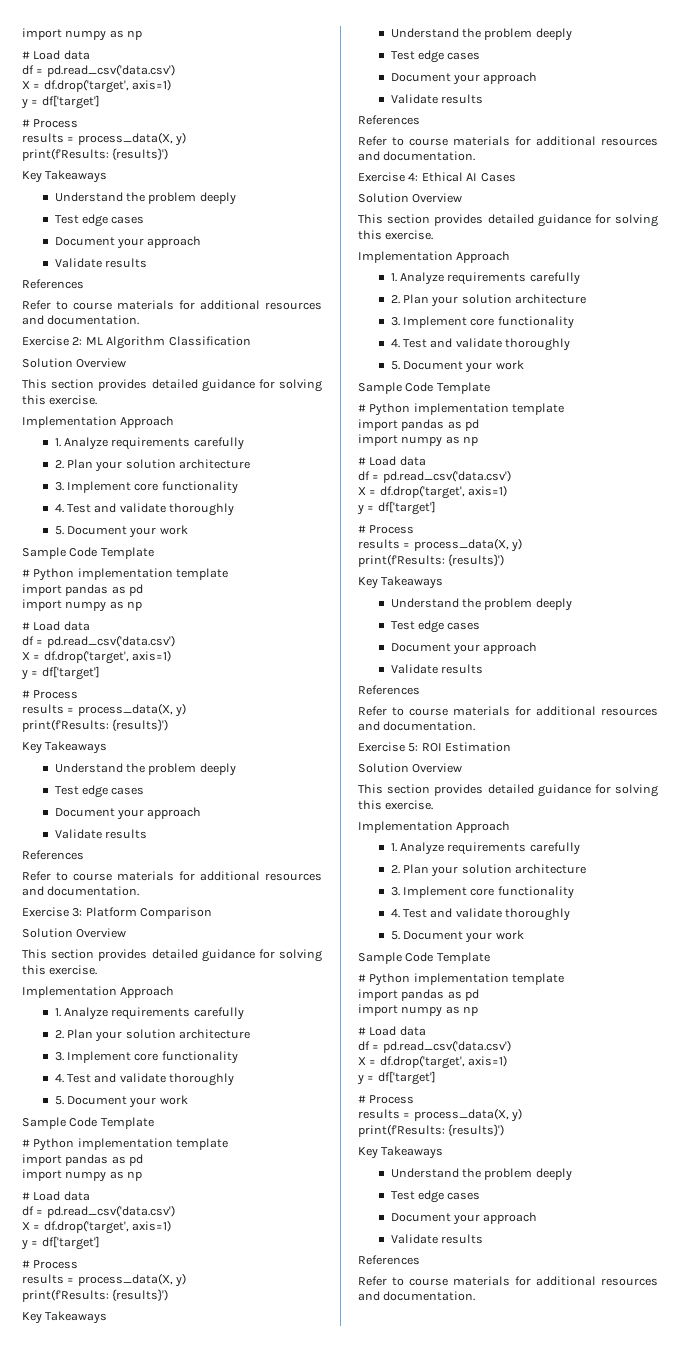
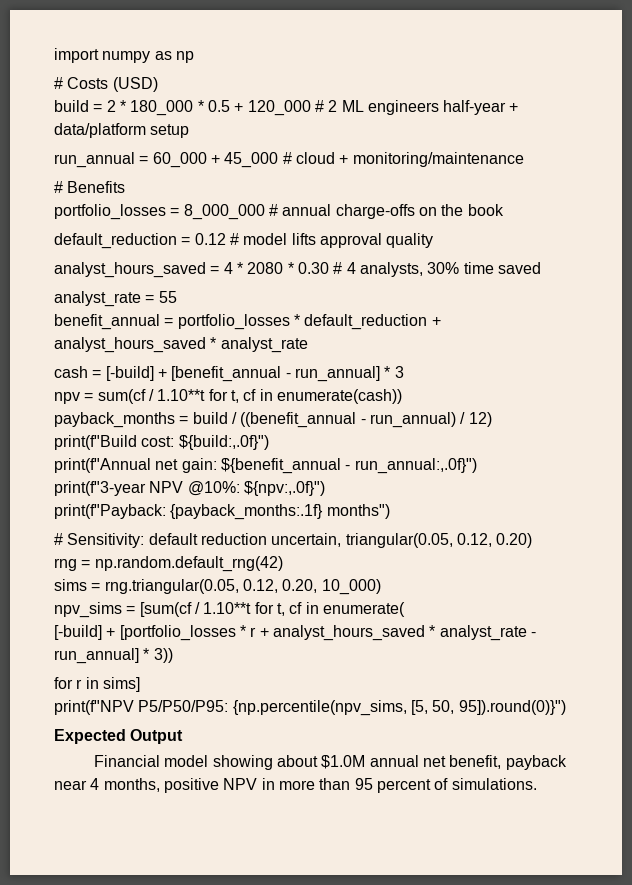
[22,28,143,41] [22,50,90,60] [22,64,175,77] [22,79,172,93] [21,95,100,109] [22,119,79,128] [22,132,187,146] [22,148,169,161] [22,170,108,183] [54,192,236,205] [54,214,145,227] [54,236,202,249] [54,258,148,268] [22,279,84,289] [22,300,322,310] [22,315,140,325] [22,336,251,349] [22,358,127,368] [22,379,322,392] [22,395,98,405] [22,416,175,428] [54,437,244,450] [54,459,251,472] [54,481,238,494] [54,503,235,516] [54,525,188,538] [22,547,154,559] [22,568,229,581] [22,584,144,596] [22,599,143,612] [22,621,90,631] [22,635,175,648] [22,650,172,664] [21,666,100,680] [22,690,79,699] [22,703,187,717] [22,719,169,732] [22,741,108,754] [54,763,236,776] [54,785,145,798] [54,807,202,820] [54,829,148,839] [22,850,84,860] [22,871,322,881] [22,886,140,896] [22,907,213,919] [22,928,127,938] [22,949,322,962] [22,965,98,975] [22,986,175,998] [54,1007,244,1020] [54,1029,251,1042] [54,1051,238,1064] [54,1073,235,1086] [54,1095,188,1108] [22,1117,154,1129] [22,1138,229,1151] [22,1154,144,1166] [22,1169,143,1182] [22,1191,90,1201] [22,1205,175,1218] [22,1220,172,1234] [21,1236,100,1250] [22,1260,79,1269] [22,1273,187,1287] [22,1289,169,1302] [22,1311,108,1324] [390,28,572,41] [390,50,481,63] [390,72,538,85] [390,94,484,104] [358,115,420,125] [358,136,658,146] [358,151,476,161] [358,172,516,182] [358,193,463,203] [358,214,658,227] [358,230,434,240] [358,251,511,263] [390,272,580,285] [390,294,587,307] [390,316,574,329] [390,338,571,351] [390,360,524,373] [358,382,490,394] [358,403,565,416] [358,419,480,431] [358,434,479,447] [358,456,426,466] [358,470,511,483] [358,485,508,499] [357,501,436,515] [358,525,415,534] [358,538,523,552] [358,554,505,567] [358,576,444,589] [390,598,572,611] [390,620,481,633] [390,642,538,655] [390,664,484,674] [358,685,420,695] [358,706,658,716] [358,721,476,731] [358,742,512,752] [358,763,463,773] [358,784,658,797] [358,800,434,810] [358,821,511,833] [390,842,580,855] [390,864,587,877] [390,886,574,899] [390,908,571,921] [390,930,524,943] [358,952,490,964] [358,973,565,986] [358,989,480,1001] [358,1004,479,1017] [358,1026,426,1036] [358,1040,511,1053] [358,1055,508,1069] [357,1071,436,1085] [358,1095,415,1104] [358,1108,523,1122] [358,1124,505,1137] [358,1146,444,1159] [390,1168,572,1181] [390,1190,481,1203] [390,1212,538,1225] [390,1234,484,1244] [358,1255,420,1265] [358,1276,658,1286] [358,1291,476,1301] import numpy as np // # Load data // df = pd.read_csv('data.csv') // X = df.drop('target', axis=1) // y = df['target'] // # Process // results = process_data(X, y) // print(f'Results: {results}') // Key Takeaways // Understand the problem deeply // Test edge cases // Document your approach // Validate results // References // Refer to course materials for additional resources and documentation. // Exercise 2: ML Algorithm Classification // Solution Overview // This section provides detailed guidance for solving this exercise. // Implementation Approach // 1. Analyze requirements carefully // 2. Plan your solution architecture // 3. Implement core functionality // 4. Test and validate thoroughly // 5. Document your work // Sample Code Template // # Python implementation template // import pandas as pd // import numpy as np // # Load data // df = pd.read_csv('data.csv') // X = df.drop('target', axis=1) // y = df['target'] // # Process // results = process_data(X, y) // print(f'Results: {results}') // Key Takeaways // Understand the problem deeply // Test edge cases // Document your approach // Validate results // References // Refer to course materials for additional resources and documentation. // Exercise 3: Platform Comparison // Solution Overview // This section provides detailed guidance for solving this exercise. // Implementation Approach // 1. Analyze requirements carefully // 2. Plan your solution architecture // 3. Implement core functionality // 4. Test and validate thoroughly // 5. Document your work // Sample Code Template // # Python implementation template // import pandas as pd // import numpy as np // # Load data // df = pd.read_csv('data.csv') // X = df.drop('target', axis=1) // y = df['target'] // # Process // results = process_data(X, y) // print(f'Results: {results}') // Key Takeaways // Understand the problem deeply // Test edge cases // Document your approach // Validate results // References // Refer to course materials for additional resources and documentation. // Exercise 4: Ethical AI Cases // Solution Overview // This section provides detailed guidance for solving this exercise. // Implementation Approach // 1. Analyze requirements carefully // 2. Plan your solution architecture // 3. Implement core functionality // 4. Test and validate thoroughly // 5. Document your work // Sample Code Template // # Python implementation template // import pandas as pd // import numpy as np // # Load data // df = pd.read_csv('data.csv') // X = df.drop('target', axis=1) // y = df['target'] // # Process // results = process_data(X, y) // print(f'Results: {results}') // Key Takeaways // Understand the problem deeply // Test edge cases // Document your approach // Validate results // References // Refer to course materials for additional resources and documentation. // Exercise 5: ROI Estimation // Solution Overview // This section provides detailed guidance for solving this exercise. // Implementation Approach // 1. Analyze requirements carefully // 2. Plan your solution architecture // 3. Implement core functionality // 4. Test and validate thoroughly // 5. Document your work // Sample Code Template // # Python implementation template // import pandas as pd // import numpy as np // # Load data // df = pd.read_csv('data.csv') // X = df.drop('target', axis=1) // y = df['target'] // # Process // results = process_data(X, y) // print(f'Results: {results}') // Key Takeaways // Understand the problem deeply // Test edge cases // Document your approach // Validate results // References // Refer to course materials for additional resources and documentation. -> [54,48,194,63] [54,77,158,92] [54,100,519,116] [54,123,190,138] [54,152,524,168] [54,181,126,193] [54,204,504,220] [54,233,434,249] [54,262,541,278] [54,291,177,307] [54,314,441,330] [54,337,308,353] [54,366,404,382] [54,389,402,404] [54,412,492,428] [54,435,269,450] [54,458,477,474] [54,481,325,496] [54,504,390,520] [54,533,533,548] [54,556,283,572] [54,579,381,595] [54,602,405,618] [54,625,536,641] [54,648,173,664] [54,677,140,692] [54,700,566,716] [54,729,184,744] [93,755,567,770] [54,778,537,793] import numpy as np // # Costs (USD) // build = 2 * 180_000 * 0.5 + 120_000 # 2 ML engineers half-year + data/platform setup // run_annual = 60_000 + 45_000 # cloud + monitoring/maintenance // # Benefits // portfolio_losses = 8_000_000 # annual charge-offs on the book // default_reduction = 0.12 # model lifts approval quality // analyst_hours_saved = 4 * 2080 * 0.30 # 4 analysts, 30% time saved // analyst_rate = 55 // benefit_annual = portfolio_losses * default_reduction + analyst_hours_saved * analyst_rate // cash = [-build] + [benefit_annual - run_annual] * 3 // npv = sum(cf / 1.10**t for t, cf in enumerate(cash)) // payback_months = build / ((benefit_annual - run_annual) / 12) // print(f"Build cost: ${build:,.0f}") // print(f"Annual net gain: ${benefit_annual - run_annual:,.0f}") // print(f"3-year NPV @10%: ${npv:,.0f}") // print(f"Payback: {payback_months:.1f} months") // # Sensitivity: default reduction uncertain, triangular(0.05, 0.12, 0.20) // rng = np.random.default_rng(42) // sims = rng.triangular(0.05, 0.12, 0.20, 10_000) // npv_sims = [sum(cf / 1.10**t for t, cf in enumerate( // [-build] + [portfolio_losses * r + analyst_hours_saved * analyst_rate - run_annual] * 3)) // for r in sims] // print(f"NPV P5/P50/P95: {np.percentile(npv_sims, [5, 50, 95]).round(0)}") // Expected Output // Financial model showing about $1.0M annual net benefit, payback near 4 months, positive NPV in more than 95 percent of simulations.

